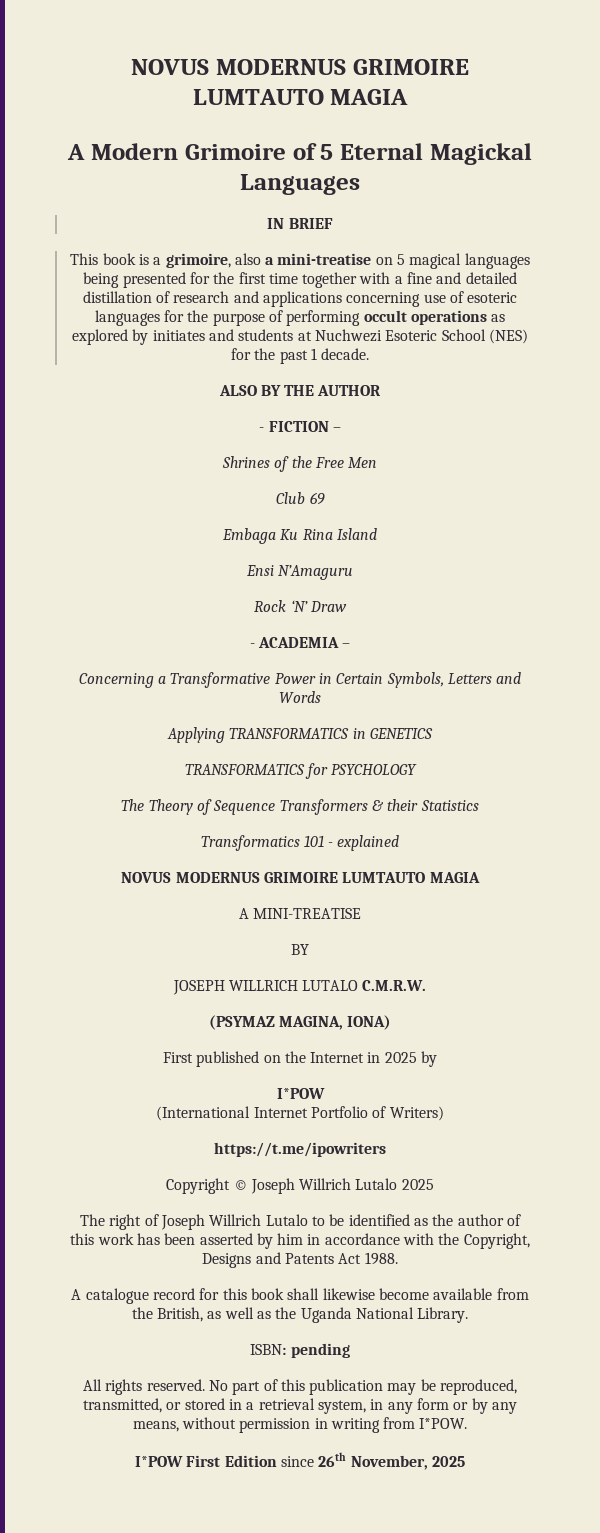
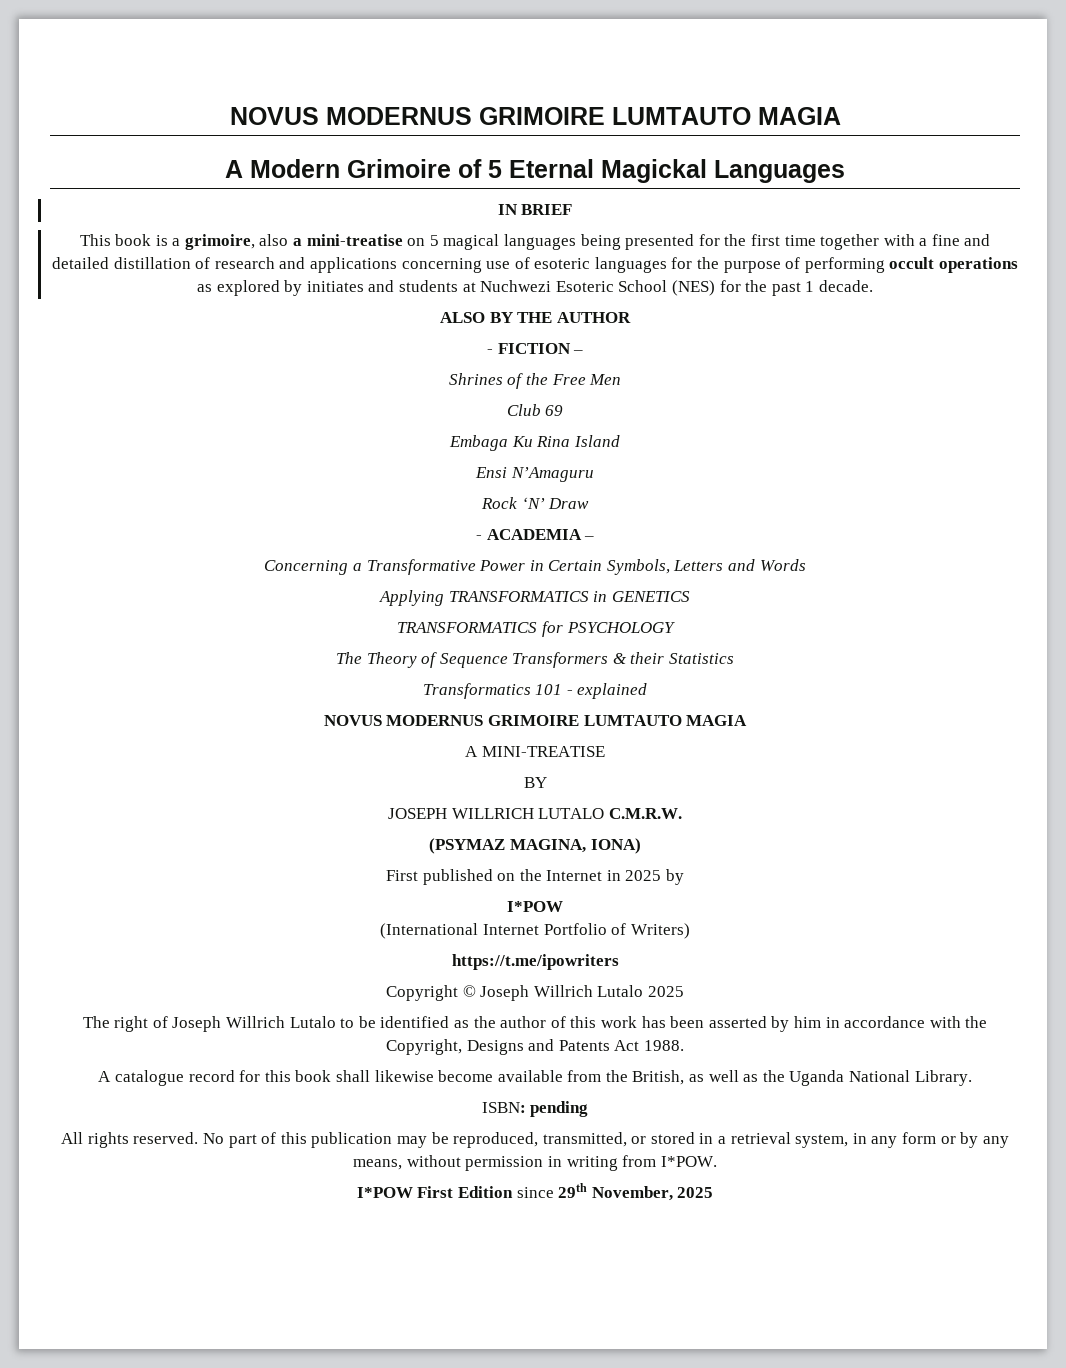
[318,1452,347,1467] 26th -> [558,1183,588,1198] 29th

